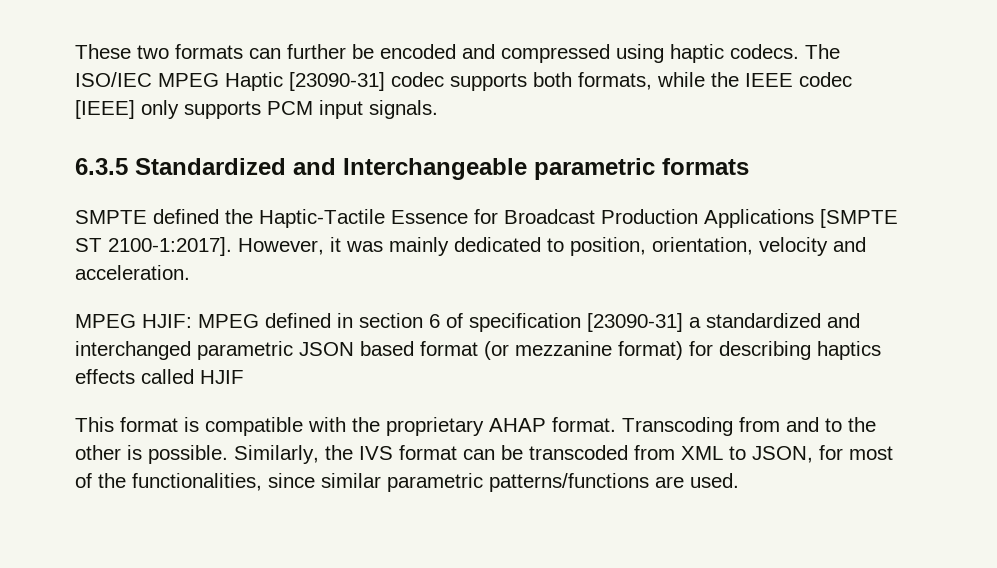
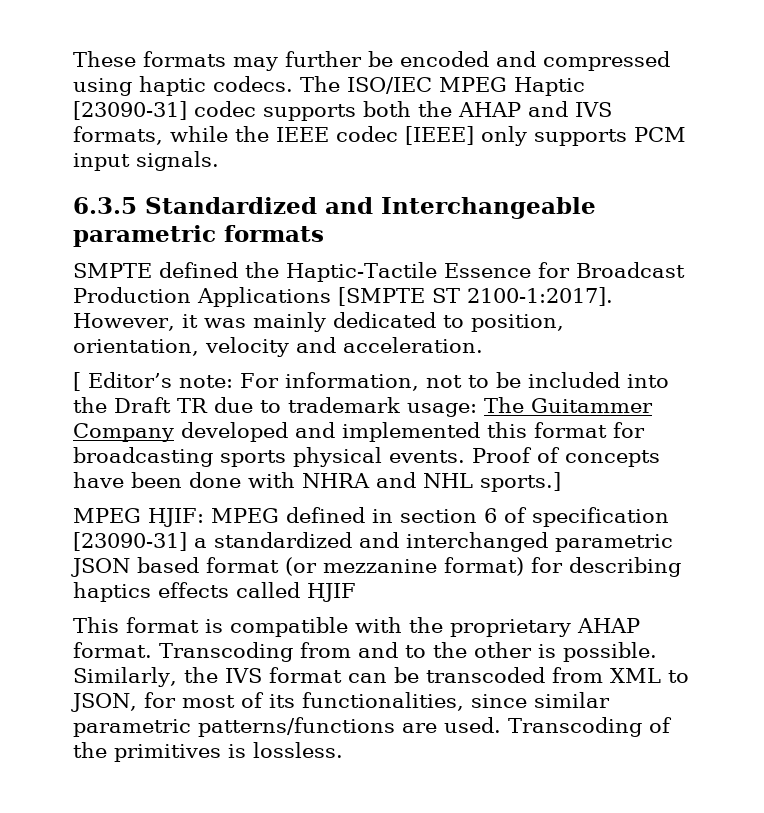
[137,44,281,59] two formats can -> [143,51,278,71] formats may
(572, 79) none -> [418,101,612,117] the AHAP and IVS
(190, 272) none -> [73,372,669,391] [73,397,653,417] [73,422,645,442] [73,447,660,467] [73,472,561,492] // [ Editor’s note: For information, not to be included into the Draft TR due to trademark usage: The Guitammer Company developed and implemented this format for broadcasting sports physical events. Proof of concepts have been done with NHRA and NHL sports.]
[98,473,126,488] the -> [268,694,295,708] its
(739, 480) none -> [508,717,672,737] [73,742,343,762] Transcoding of the primitives is lossless.

